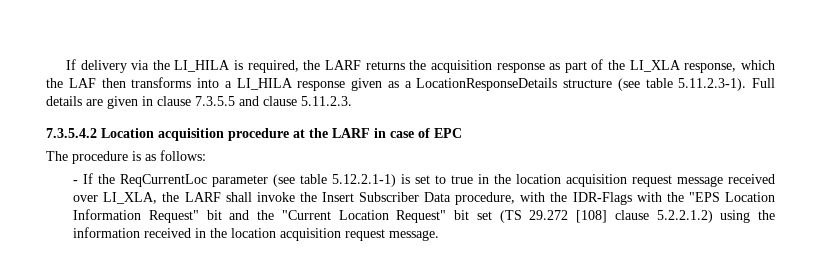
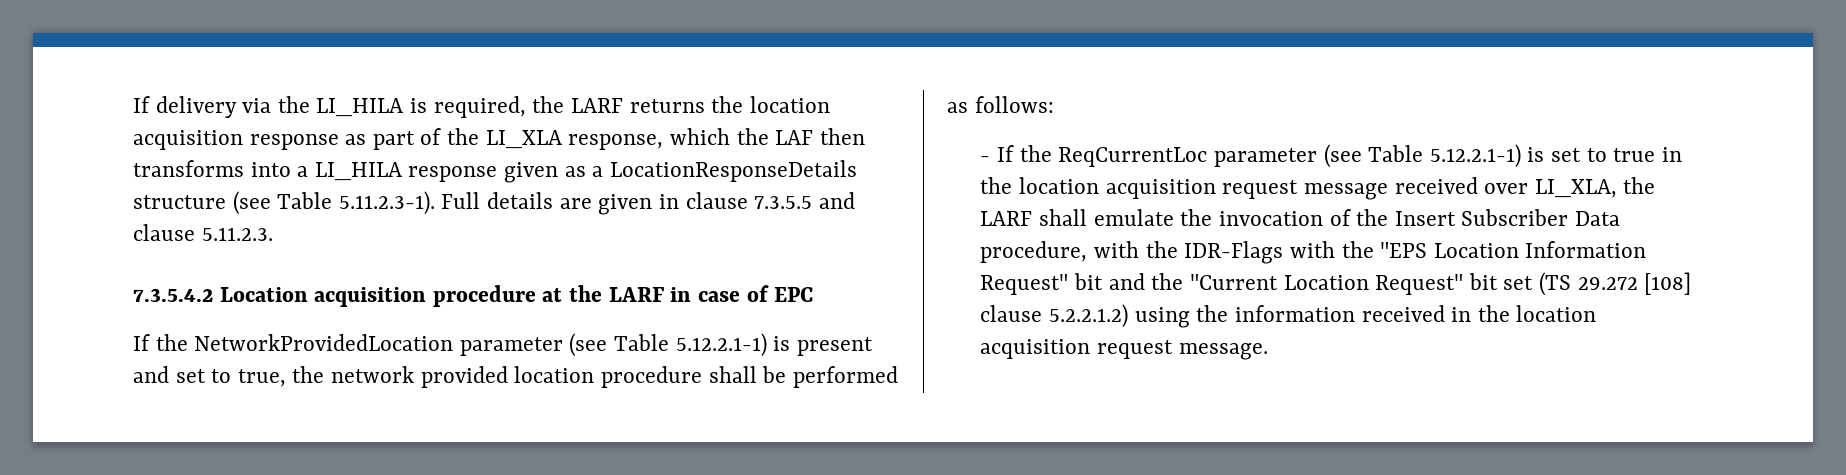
(427, 65) none -> [749,96,830,113] location
[645,78,673,88] table -> [277,192,333,209] Table
[46,151,141,164] The procedure is -> [133,333,873,357] [133,366,898,388] If the NetworkProvidedLocation parameter (see Table 5.12.2.1-1) is present and set to true, the network provided location procedure shall be performed
[300,174,328,184] table -> [1368,145,1424,162] Table
[256,192,295,202] invoke -> [1093,209,1351,226] emulate the invocation of

